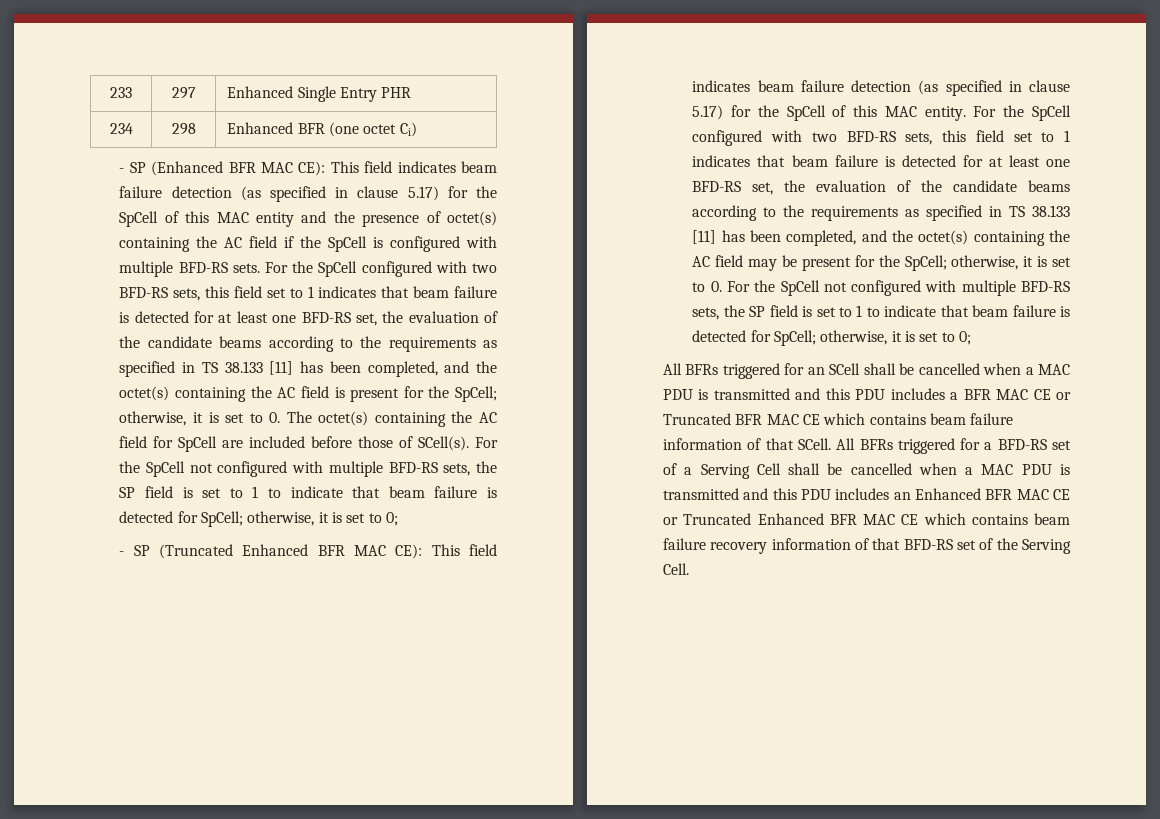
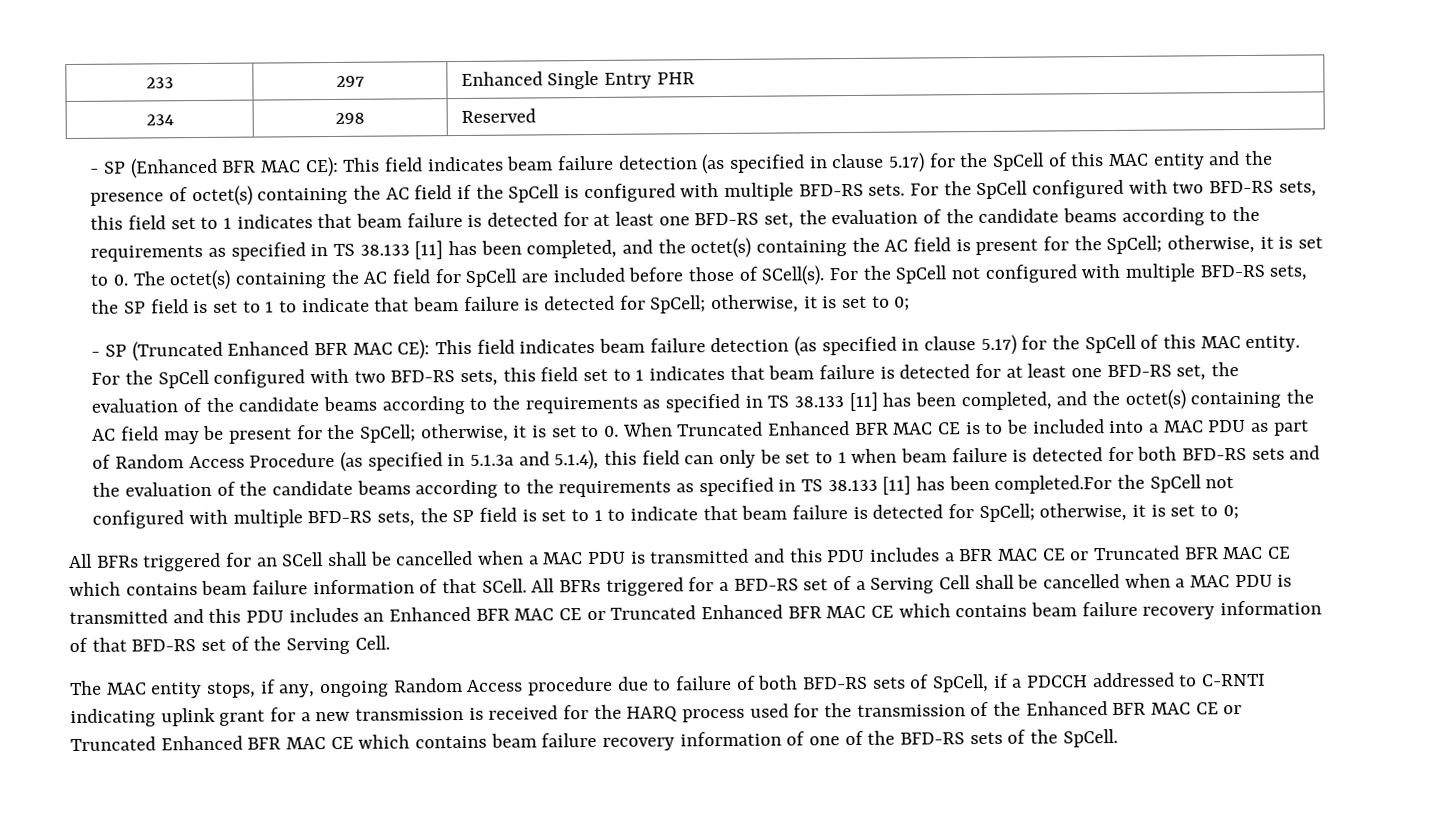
[227,122,417,137] Enhanced BFR (one octet Ci) -> [460,108,536,123] Reserved
[726,281,750,292] For -> [622,419,1309,437] [92,445,1321,472] [92,475,1113,499] When Truncated Enhanced BFR MAC CE is to be included into a MAC PDU as part of Random Access Procedure (as specified in 5.1.3a and 5.1.4), this field can only be set to 1 when beam failure is detected for both BFD-RS sets and the evaluation of the candidate beams according to the requirements as specified in TS 38.133 [11] has been completed.For
(689, 569) none -> [70,672,1267,699] [70,701,1243,728] [70,728,1118,752] // The MAC entity stops, if any, ongoing Random Access procedure due to failure of both BFD-RS sets of SpCell, if a PDCCH addressed to C-RNTI indicating uplink grant for a new transmission is received for the HARQ process used for the transmission of the Enhanced BFR MAC CE or Truncated Enhanced BFR MAC CE which contains beam failure recovery information of one of the BFD-RS sets of the SpCell.

